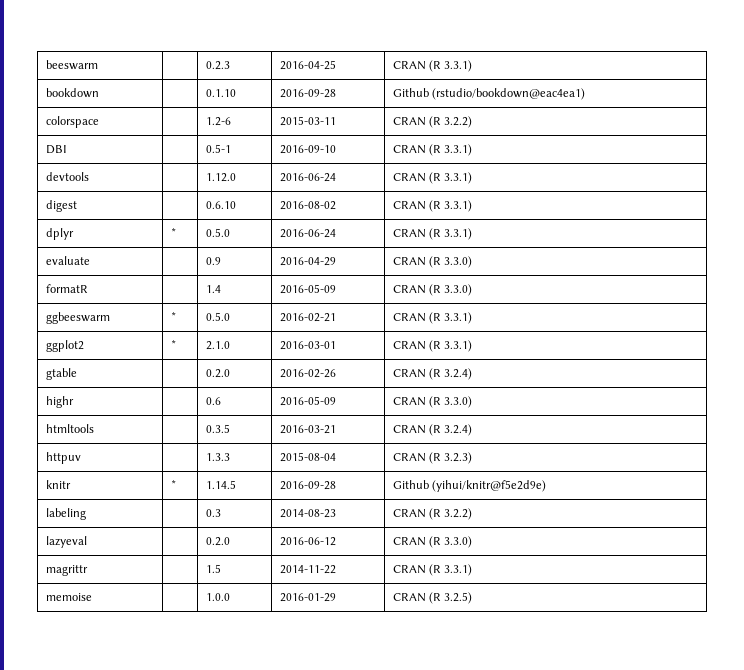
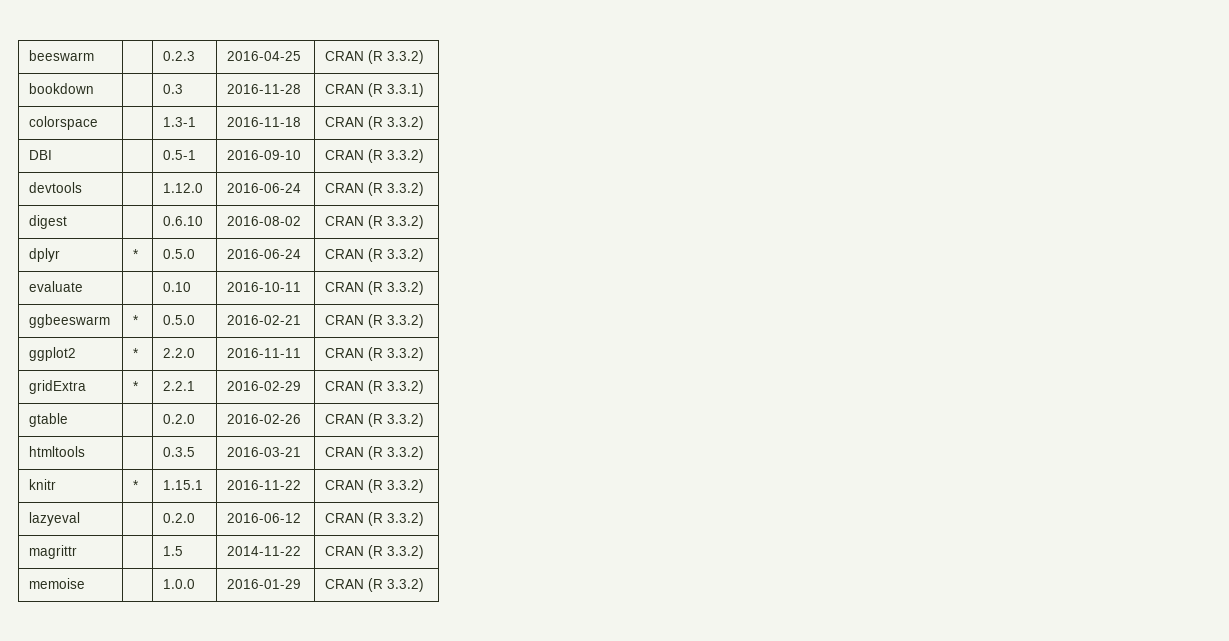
[444,60,473,72] 3.3.1) -> [387,50,425,64] 3.3.2)
[205,89,236,97] [279,89,336,98] [392,88,586,100] 0.1.10 | 2016-09-28 | Github (rstudio/bookdown@eac4ea1) -> [163,84,184,94] [227,84,302,94] [325,83,425,97] 0.3 | 2016-11-28 | CRAN (R 3.3.1)
[205,117,231,126] [279,116,336,126] [392,116,473,128] 1.2-6 | 2015-03-11 | CRAN (R 3.2.2) -> [163,117,197,127] [227,117,302,127] [325,116,425,130] 1.3-1 | 2016-11-18 | CRAN (R 3.3.2)
[444,144,473,156] 3.3.1) -> [387,149,425,163] 3.3.2)
[444,172,473,184] 3.3.1) -> [387,182,425,196] 3.3.2)
[444,200,473,212] 3.3.1) -> [387,215,425,229] 3.3.2)
[444,228,473,240] 3.3.1) -> [387,248,425,262] 3.3.2)
[205,257,221,265] [279,257,336,266] [392,256,473,268] [45,284,88,293] [205,285,221,293] [279,284,336,294] [392,284,473,296] 0.9 | 2016-04-29 | CRAN (R 3.3.0) // formatR | | 1.4 | 2016-05-09 | CRAN (R 3.3.0) -> [163,282,192,292] [227,282,302,292] [325,281,425,295] 0.10 | 2016-10-11 | CRAN (R 3.3.2)
[444,312,473,324] 3.3.1) -> [387,314,425,328] 3.3.2)
[205,341,230,350] [279,341,336,350] [392,340,473,352] 2.1.0 | 2016-03-01 | CRAN (R 3.3.1) -> [163,348,196,358] [227,348,302,358] [325,347,425,361] [29,380,87,394] [133,381,140,391] [163,381,196,391] [227,381,302,391] [325,380,425,394] 2.2.0 | 2016-11-11 | CRAN (R 3.3.2) // gridExtra | * | 2.2.1 | 2016-02-29 | CRAN (R 3.3.2)
[444,368,473,380] [45,396,74,408] [205,397,221,405] [279,396,336,406] [392,396,473,408] 3.2.4) // highr | | 0.6 | 2016-05-09 | CRAN (R 3.3.0) -> [387,413,425,427] 3.3.2)
[444,424,473,436] [45,452,81,464] [205,453,230,461] [279,452,336,462] [392,452,473,464] [45,480,71,489] [170,480,176,489] [205,480,236,489] [279,481,336,490] [392,480,547,492] [45,508,86,520] [205,509,221,517] [279,509,336,518] [392,508,473,520] 3.2.4) // httpuv | | 1.3.3 | 2015-08-04 | CRAN (R 3.2.3) // knitr | * | 1.14.5 | 2016-09-28 | Github (yihui/knitr@f5e2d9e) // labeling | | 0.3 | 2014-08-23 | CRAN (R 3.2.2) -> [387,446,425,460] [29,479,57,490] [133,480,140,490] [163,480,204,490] [227,480,302,490] [325,479,425,493] 3.3.2) // knitr | * | 1.15.1 | 2016-11-22 | CRAN (R 3.3.2)
[444,536,473,548] 3.3.0) -> [387,512,425,526] 3.3.2)
[444,564,473,576] 3.3.1) -> [387,545,425,559] 3.3.2)
[444,592,473,604] 3.2.5) -> [387,578,425,592] 3.3.2)

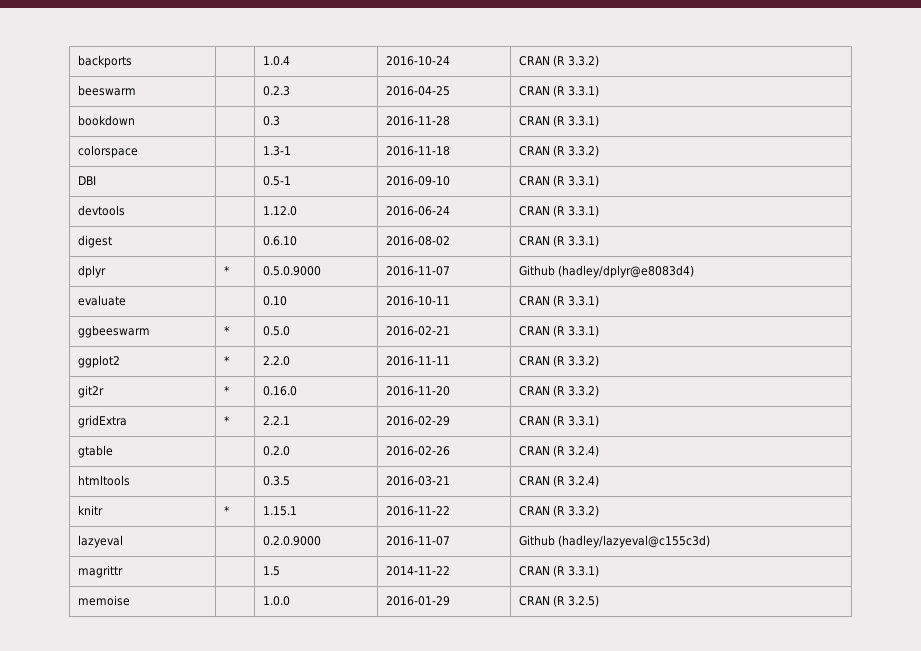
(29, 55) none -> [77,55,132,68] [262,56,290,66] [385,56,450,66] [518,55,600,67] backports | | 1.0.4 | 2016-10-24 | CRAN (R 3.3.2) //
[387,50,425,64] 3.3.2) -> [568,85,600,97] 3.3.1)
[387,149,425,163] 3.3.2) -> [568,175,600,187] 3.3.1)
[387,182,425,196] 3.3.2) -> [568,205,600,217] 3.3.1)
[387,215,425,229] 3.3.2) -> [568,235,600,247] 3.3.1)
[163,249,196,259] [227,249,302,259] [325,248,425,262] 0.5.0 | 2016-06-24 | CRAN (R 3.3.2) -> [262,266,321,276] [385,266,450,276] [518,265,694,278] 0.5.0.9000 | 2016-11-07 | Github (hadley/dplyr@e8083d4)
[387,281,425,295] 3.3.2) -> [568,295,600,307] 3.3.1)
[387,314,425,328] 3.3.2) -> [568,325,600,337] 3.3.1)
(425, 354) none -> [77,385,104,398] [223,386,230,395] [262,386,297,396] [385,386,450,396] [518,385,600,397] // git2r | * | 0.16.0 | 2016-11-20 | CRAN (R 3.3.2)
[387,380,425,394] 3.3.2) -> [568,415,600,427] 3.3.1)
[387,413,425,427] 3.3.2) -> [568,445,600,457] 3.2.4)
[387,446,425,460] 3.3.2) -> [568,475,600,487] 3.2.4)
[163,513,196,523] [227,513,302,523] [325,512,425,526] 0.2.0 | 2016-06-12 | CRAN (R 3.3.2) -> [262,536,321,546] [385,536,450,546] [518,535,710,548] 0.2.0.9000 | 2016-11-07 | Github (hadley/lazyeval@c155c3d)
[387,545,425,559] 3.3.2) -> [568,565,600,577] 3.3.1)
[387,578,425,592] 3.3.2) -> [568,595,600,607] 3.2.5)

